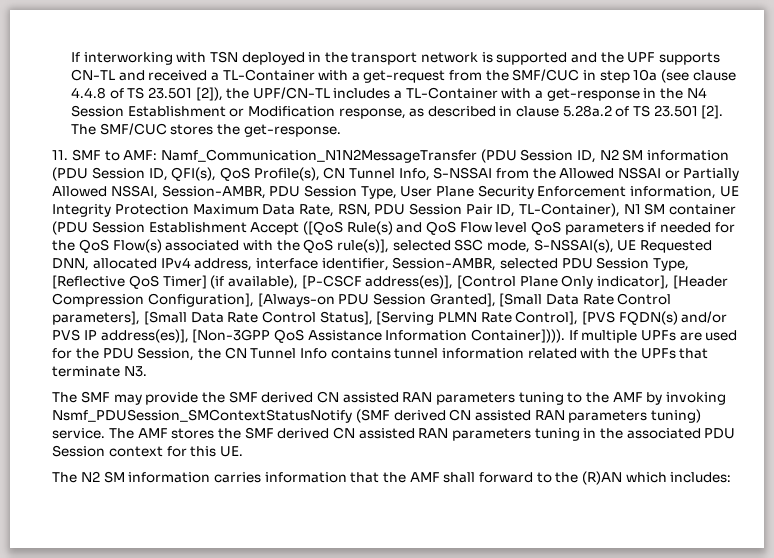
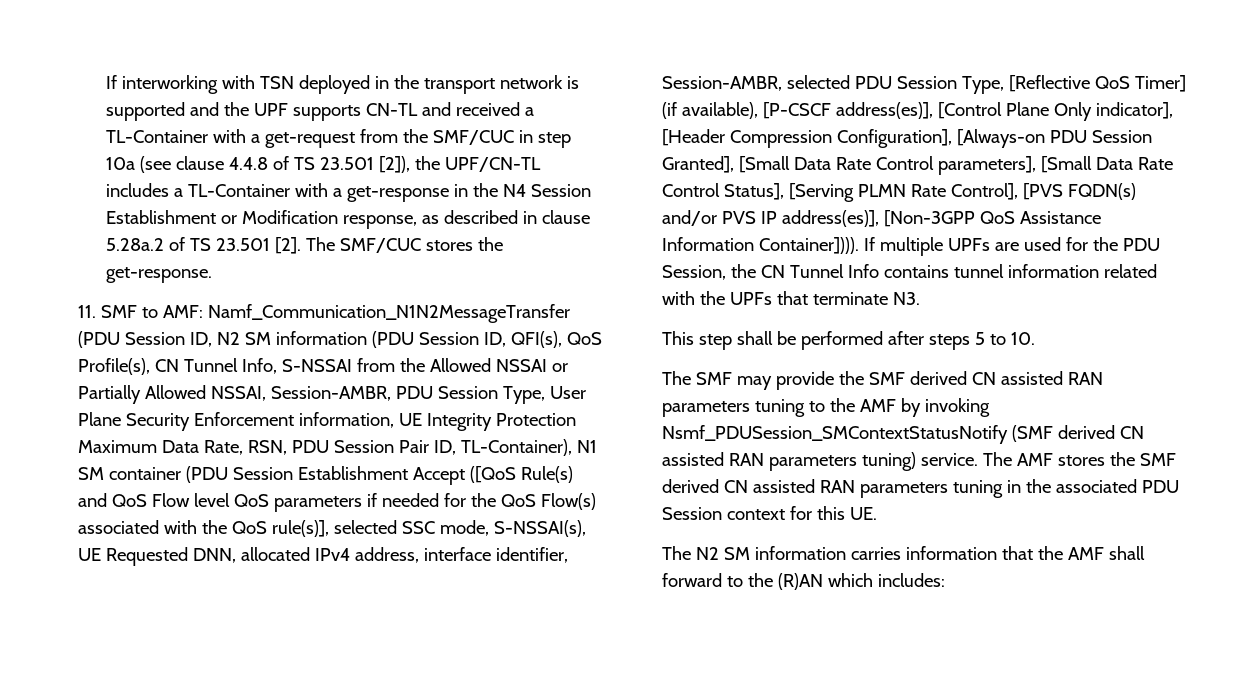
(148, 371) none -> [662,331,1036,350] // This step shall be performed after steps 5 to 10.

